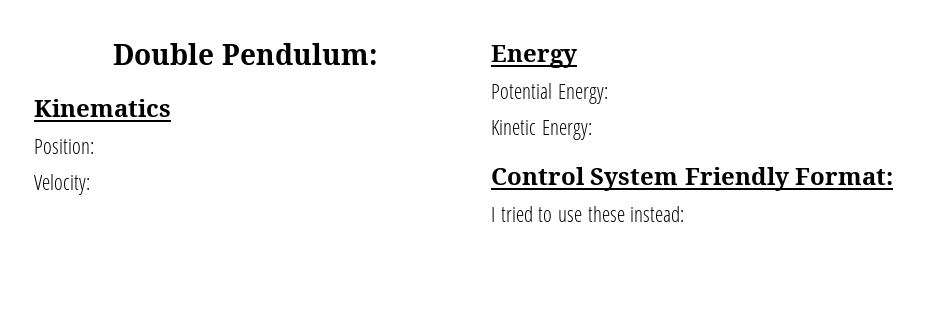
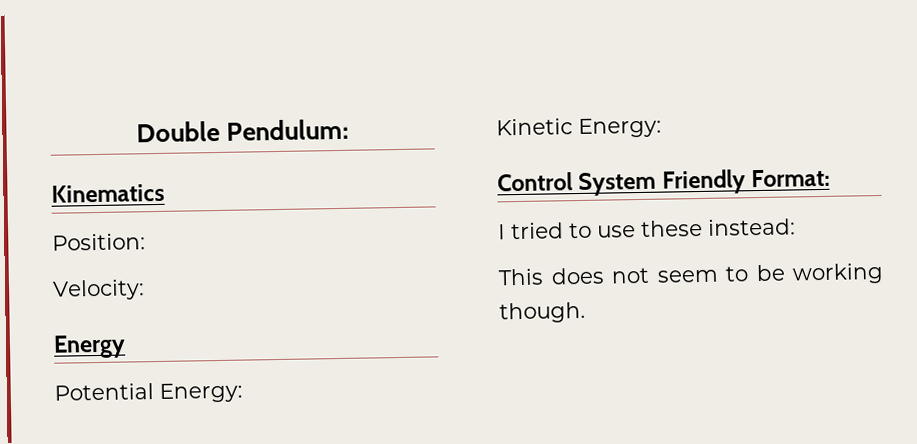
(685, 214) none -> [498,262,884,286] [499,301,586,324] // This does not seem to be working though.

